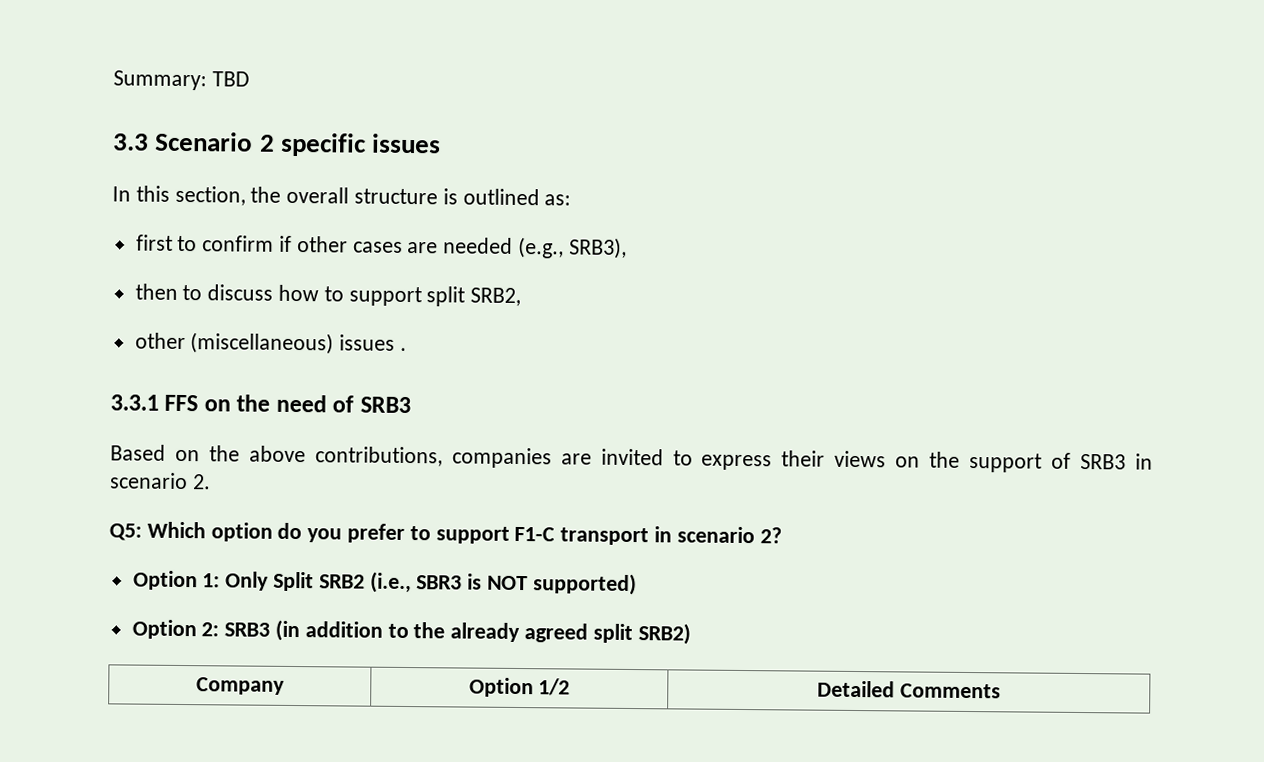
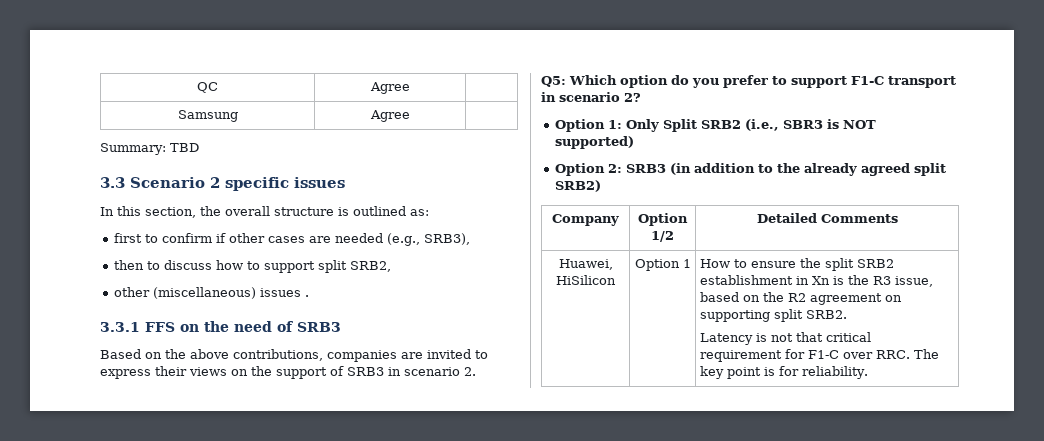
(113, 80) none -> [197,82,218,93] [369,82,410,94] [177,110,238,122] [369,110,410,122] QC | Agree | // Samsung | Agree | //
(1001, 691) none -> [558,259,613,270] [556,275,616,285] [634,259,691,271] [700,258,895,271] [700,275,934,287] [700,292,903,305] [700,309,848,322] [700,332,872,345] [700,349,940,362] [700,366,869,379] // Huawei, HiSilicon | Option 1 | How to ensure the split SRB2 establishment in Xn is the R3 issue, based on the R2 agreement on supporting split SRB2. // Latency is not that critical requirement for F1-C over RRC. The key point is for reliability.

